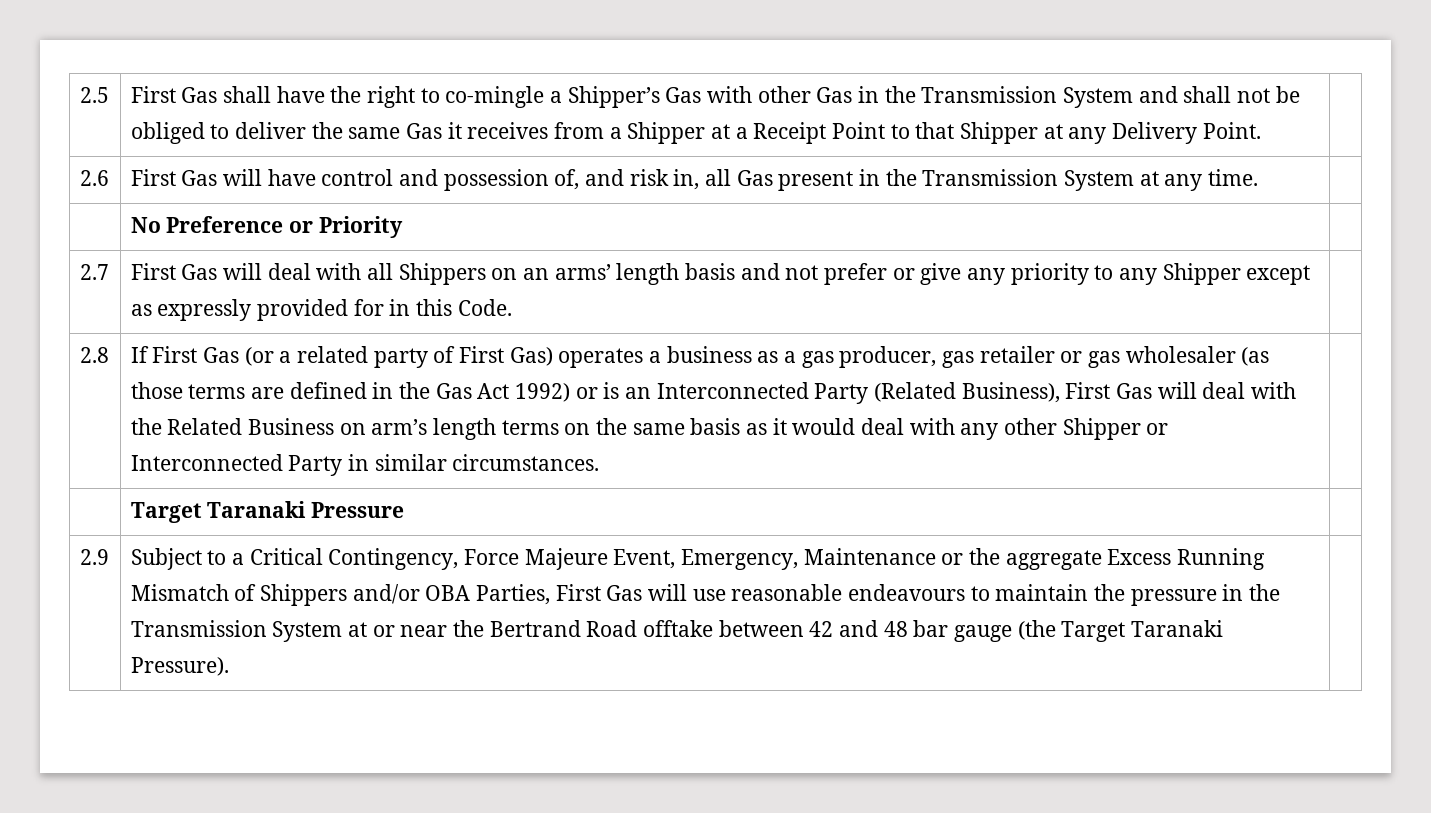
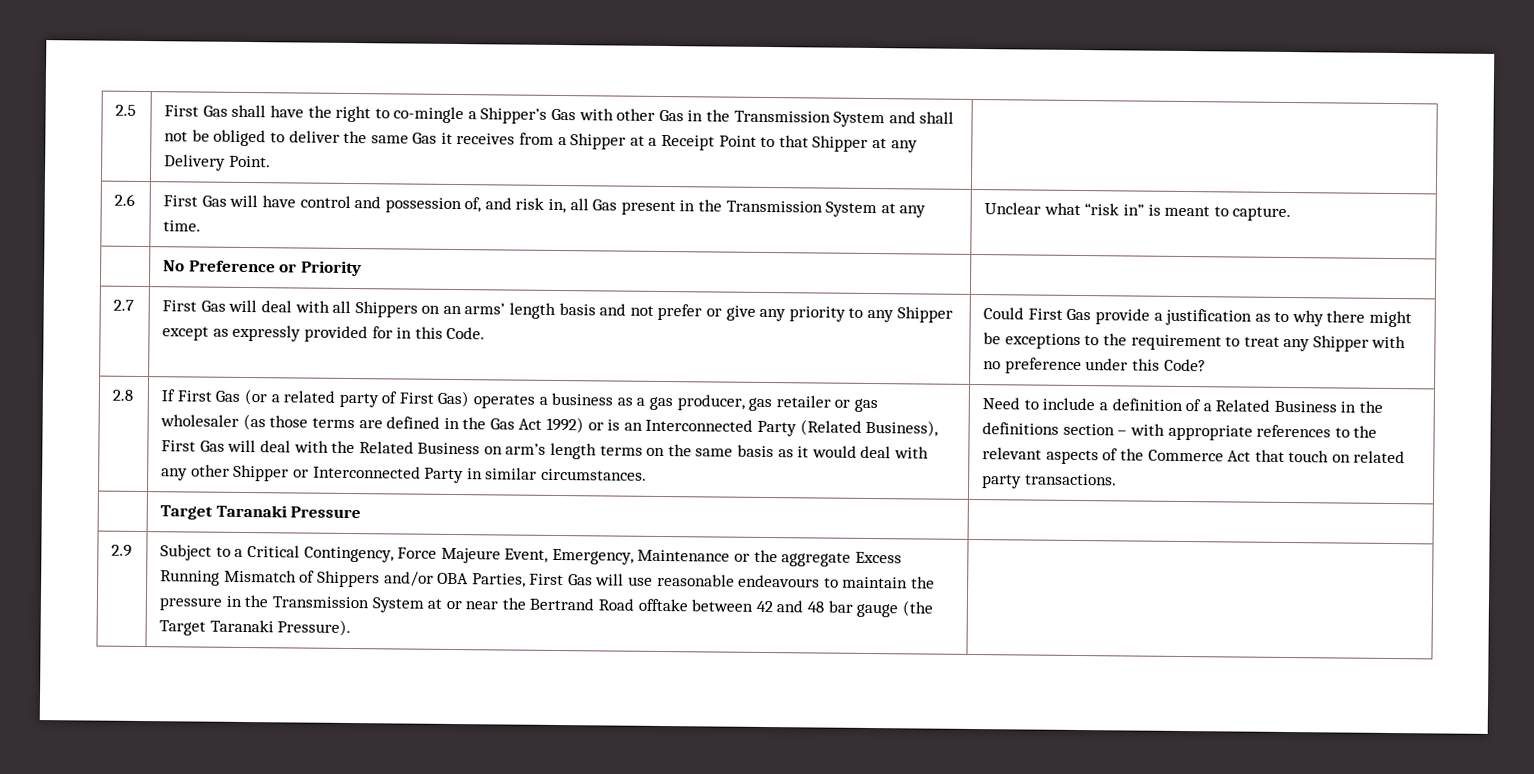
(1259, 177) none -> [984,202,1292,222] Unclear what “risk in” is meant to capture.
(512, 307) none -> [983,307,1413,328] [983,332,1407,352] [983,357,1206,375] Could First Gas provide a justification as to why there might be exceptions to the requirement to treat any Shipper with no preference under this Code?
(600, 462) none -> [982,397,1384,413] [982,422,1378,441] [982,447,1406,465] [982,473,1117,489] Need to include a definition of a Related Business in the definitions section – with appropriate references to the relevant aspects of the Commerce Act that touch on related party transactions.

